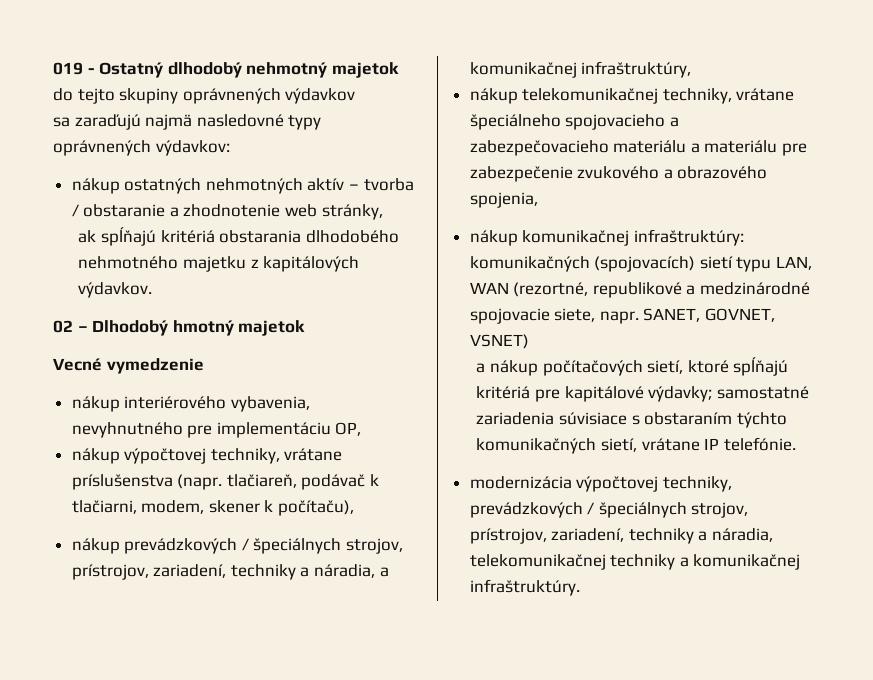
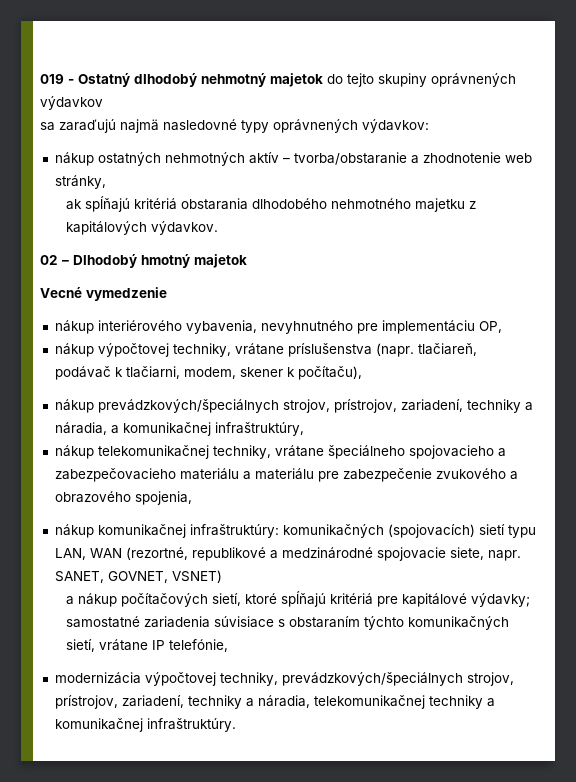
[363,178,414,191] [71,204,166,217] tvorba / obstaranie -> [293,152,407,165] tvorba/obstaranie
[124,538,342,554] prevádzkových / špeciálnych -> [97,399,279,413] prevádzkových/špeciálnych
[723,437,796,451] telefónie. -> [168,639,228,652] telefónie,
[469,502,687,518] prevádzkových / špeciálnych -> [281,672,463,686] prevádzkových/špeciálnych

